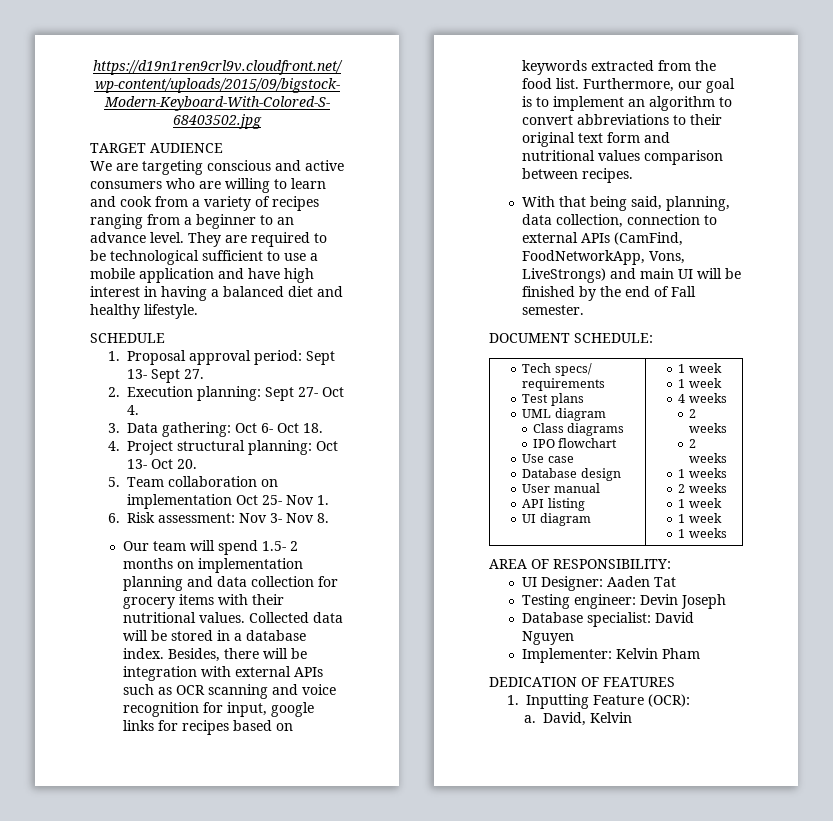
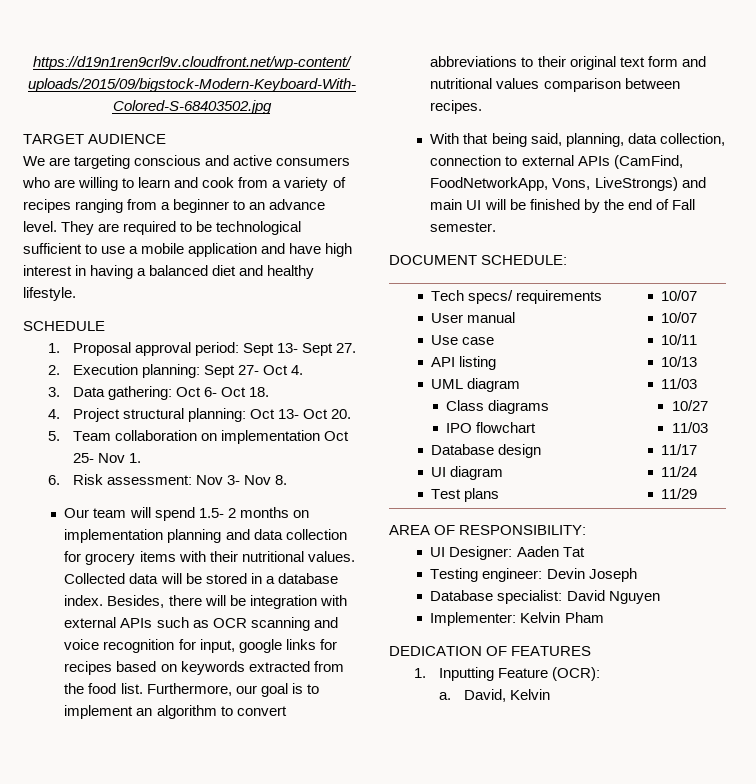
[522,393,584,406] Test plans -> [431,312,516,323] [431,335,495,345] [431,356,497,370] User manual // Use case // API listing
[522,454,574,463] // Use case -> (537, 427) none
[522,483,600,493] [522,498,585,511] [522,513,591,526] [678,363,722,373] [678,378,722,388] [678,393,727,403] [688,409,696,418] [688,423,727,433] [688,439,696,448] [688,453,727,463] [678,468,727,478] [678,483,727,493] [678,498,722,508] [678,513,722,523] [678,528,727,538] User manual // API listing // UI diagram | 1 week // 1 week // 4 weeks // 2 weeks // 2 weeks // 1 weeks // 2 weeks // 1 week // 1 week // 1 weeks -> [431,466,504,480] [431,488,500,502] [661,290,698,301] [661,312,698,323] [661,334,698,345] [661,356,698,367] [661,378,698,389] [671,400,708,411] [671,422,708,433] [661,444,698,455] [661,466,698,477] [661,488,698,499] UI diagram // Test plans | 10/07 // 10/07 // 10/11 // 10/13 // 11/03 // 10/27 // 11/03 // 11/17 // 11/24 // 11/29

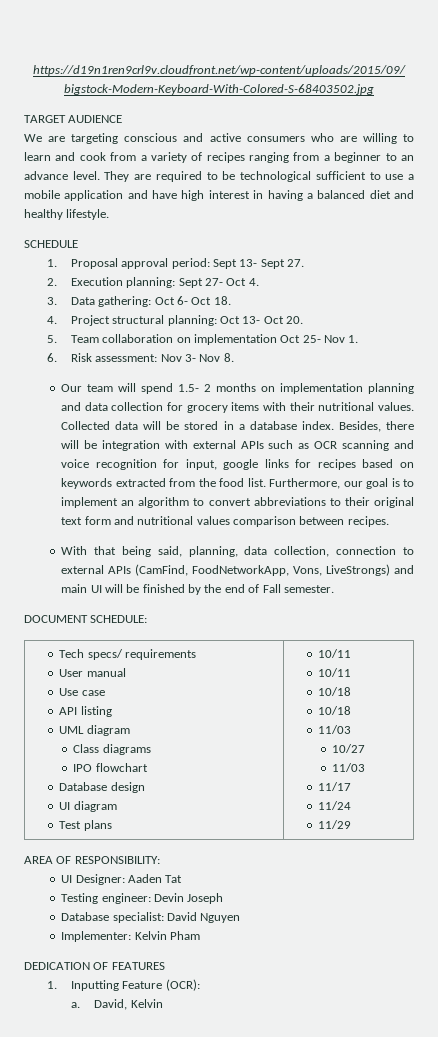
[661,290,698,301] [661,312,698,323] [661,334,698,345] [661,356,698,367] 10/07 // 10/07 // 10/11 // 10/13 -> [318,649,352,658] [318,668,352,677] [318,687,352,696] [318,706,352,715] 10/11 // 10/11 // 10/18 // 10/18

